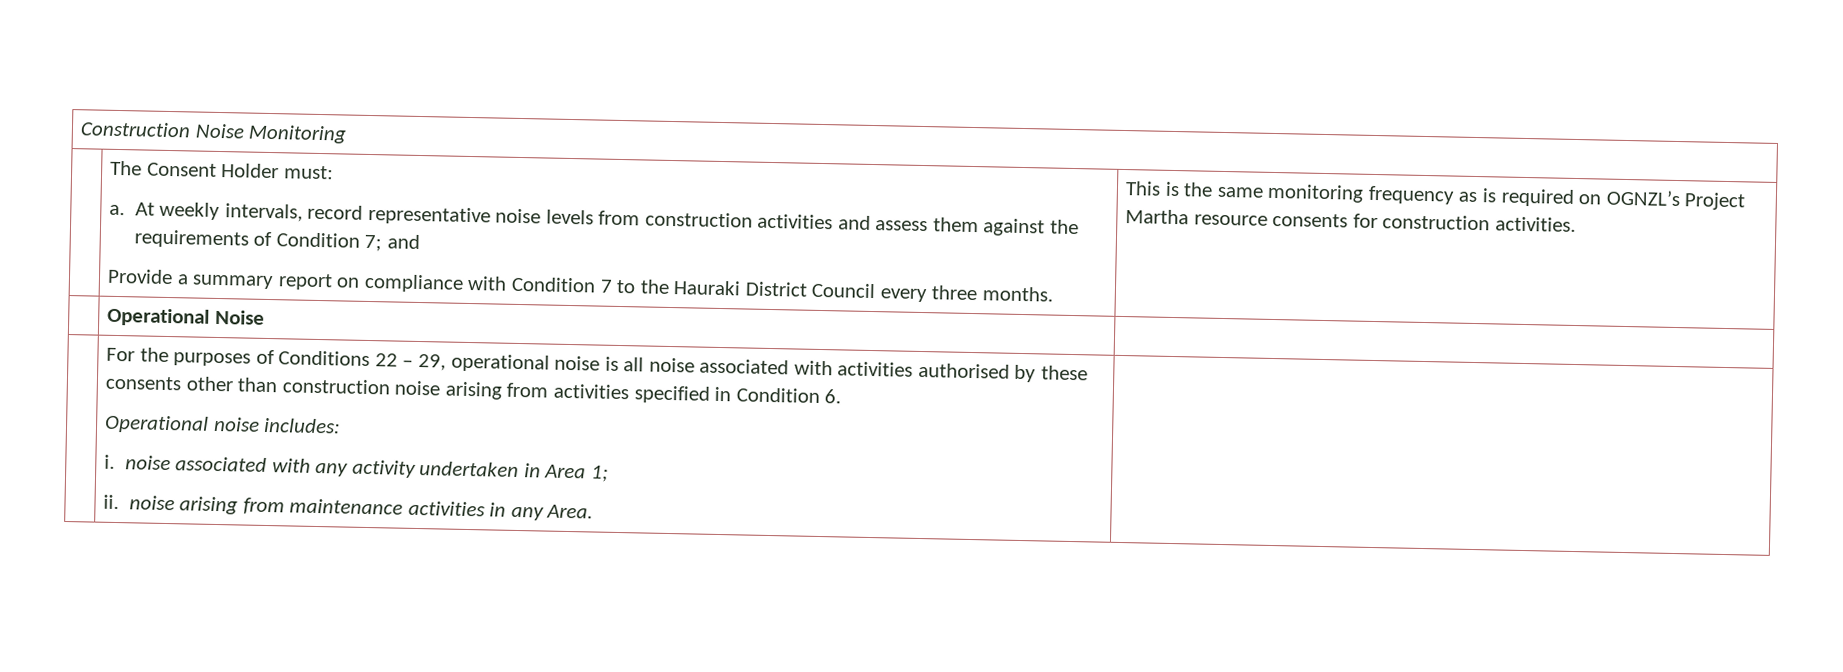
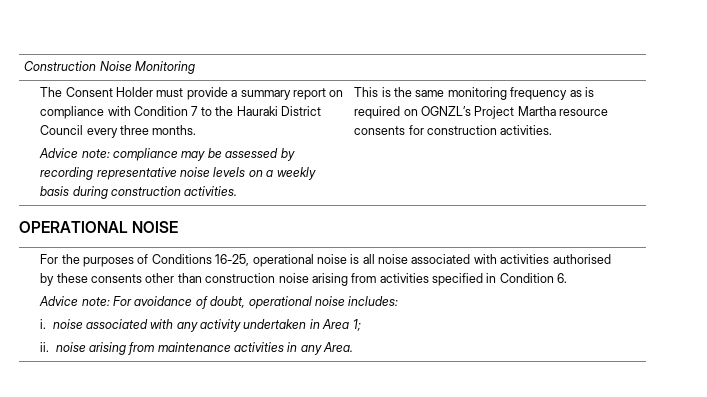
[283,165,334,180] [109,201,1079,237] [133,229,420,252] [107,268,174,285] must: // a. At weekly intervals, record representative noise levels from construction activities and assess them against the requirements of Condition 7; and // Provide -> [156,87,228,100] must provide
(1053, 294) none -> [39,148,295,161] [40,167,316,180] [40,186,238,199] // Advice note: compliance may be assessed by recording representative noise levels on a weekly basis during construction activities.
[107,307,265,327] // | Operational Noise | -> [19,221,179,233] // OPERATIONAL NOISE
[374,353,446,371] 22 – 29, -> [215,254,250,266] 16-25,
[104,414,210,434] Operational -> [39,296,312,309] Advice note: For avoidance of doubt, operational

